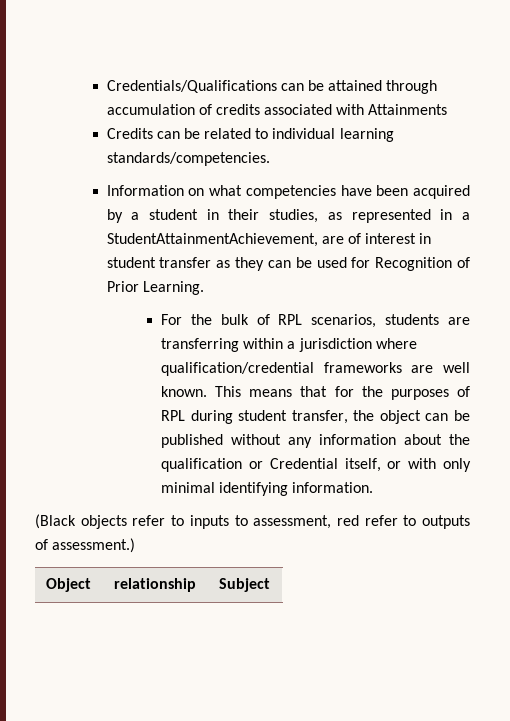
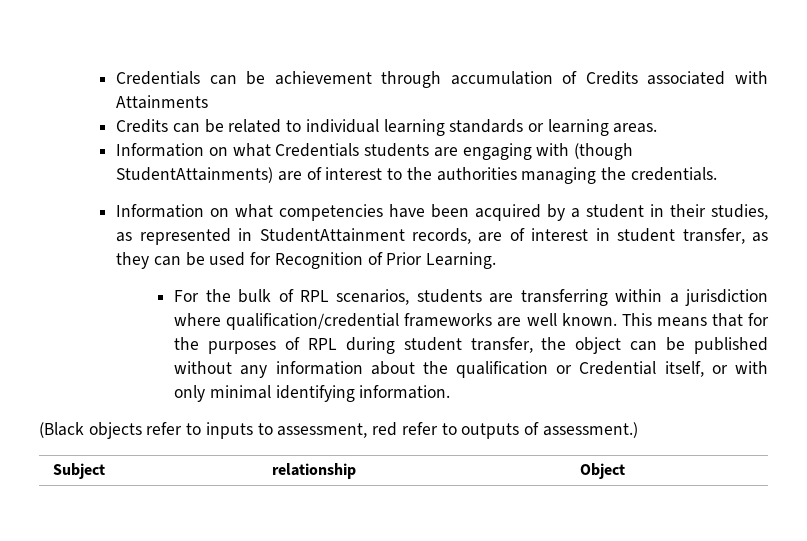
[106,80,383,93] Credentials/Qualifications can be attained -> [116,71,372,85] Credentials can be achievement
[215,104,260,115] credits -> [585,71,638,85] Credits
[106,152,270,166] standards/competencies. -> [449,119,658,136] [116,143,634,160] [116,167,717,184] standards or learning areas. // Information on what Credentials students are engaging with (though StudentAttainments) are of interest to the authorities managing the credentials.
[461,212,470,220] [106,233,318,247] a StudentAttainmentAchievement, -> [259,228,471,244] StudentAttainment records,
[159,257,212,268] transfer -> [682,228,745,244] transfer,
[46,578,92,592] Object -> [52,463,105,479] Subject
[219,578,271,592] Subject -> [579,463,625,479] Object

